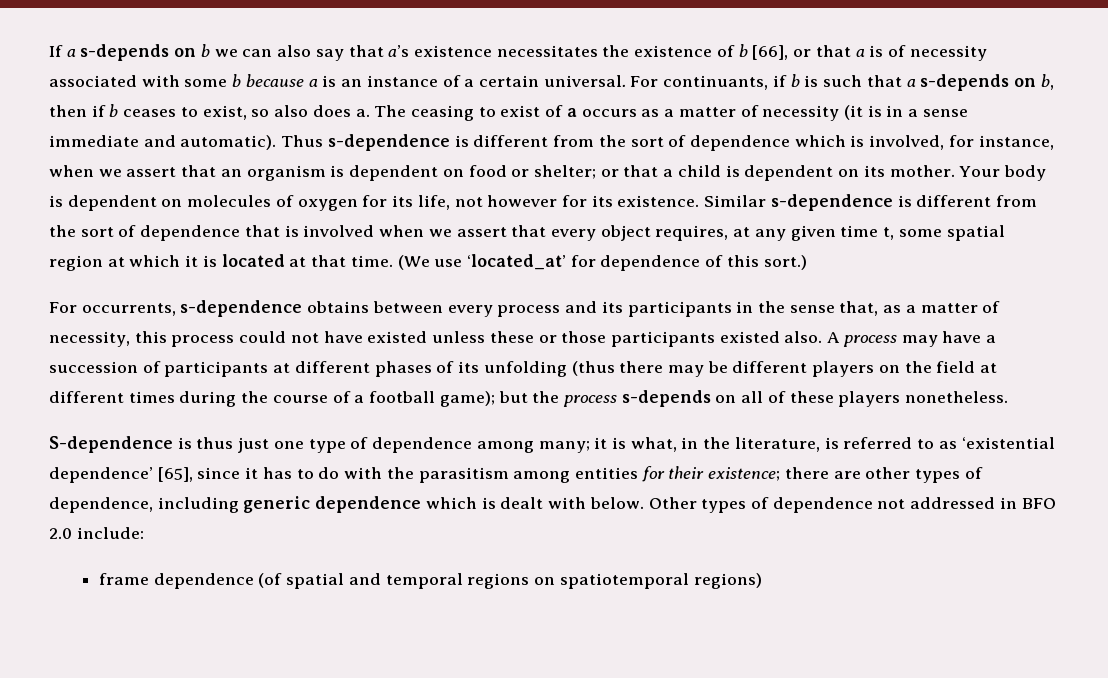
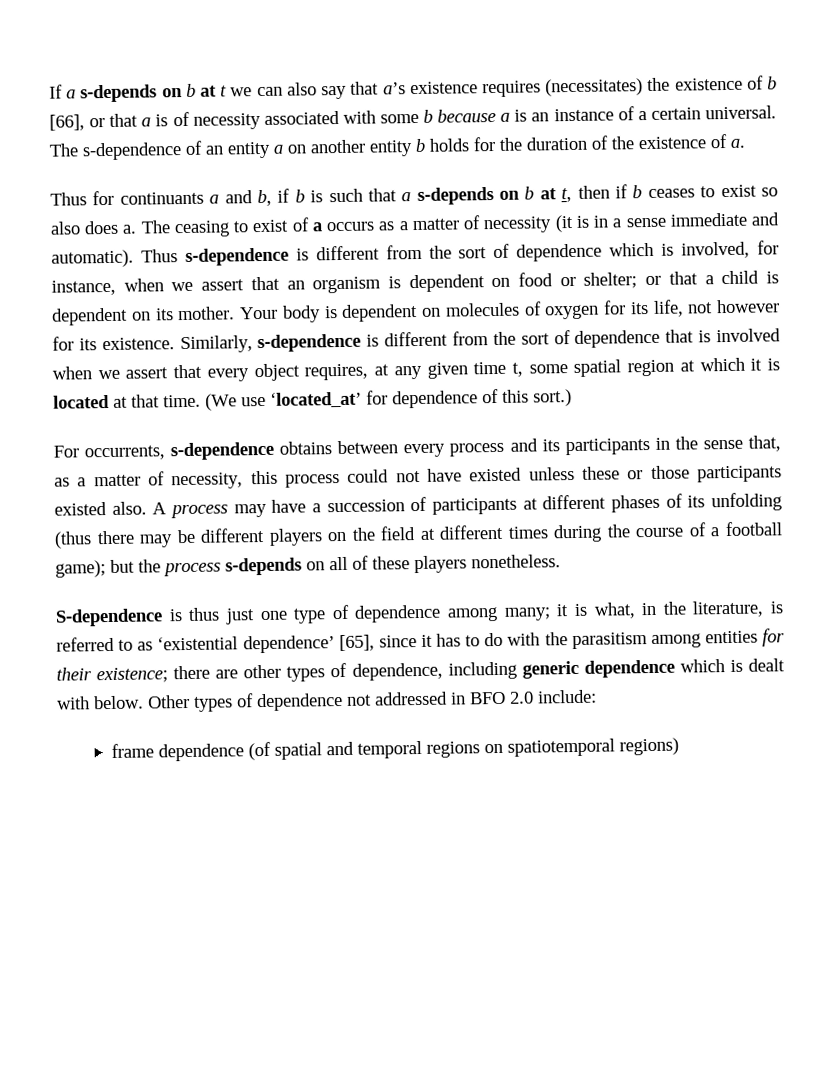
(210, 50) none -> [200,85,228,97] at t
[496,45,598,57] necessitates -> [481,78,644,98] requires (necessitates)
[630,75,769,90] For continuants, -> [49,133,745,161] [50,189,272,207] The s-dependence of an entity a on another entity b holds for the duration of the existence of a. // Thus for continuants a and b,
[1040,74,1054,90] b, -> [524,186,573,203] b at t,
[202,105,247,120] exist, -> [720,184,757,198] exist
[704,195,767,207] Similar -> [179,335,253,354] Similarly,

